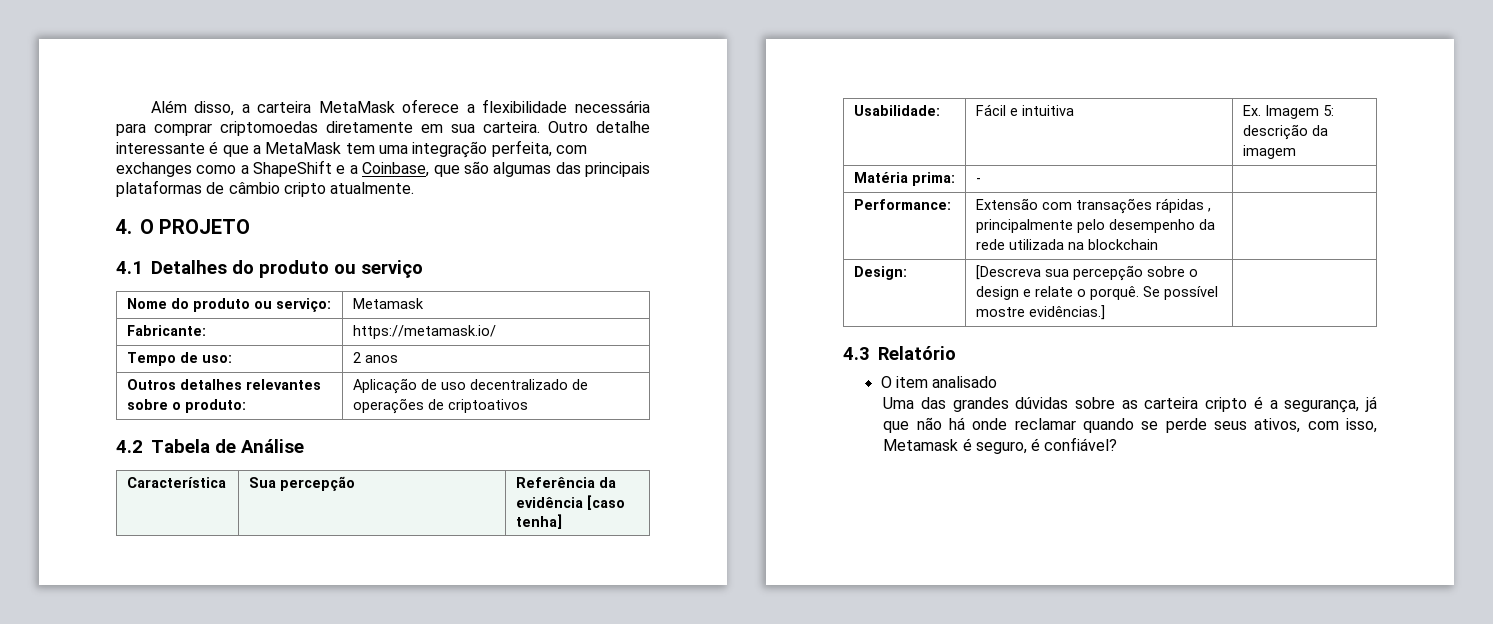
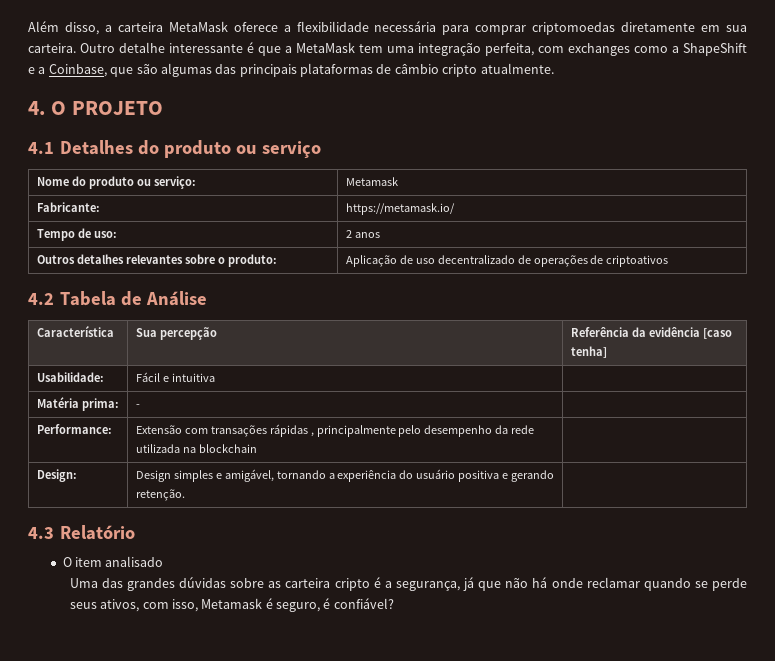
[1242,105,1334,119] [1242,124,1328,140] [1242,145,1296,159] Ex. Imagem 5: descrição da imagem -> (215, 377) none
[975,265,1198,281] [975,286,1218,300] [975,305,1105,320] [Descreva sua percepção sobre o design e relate o porquê. Se possível mostre evidências.] -> [135,469,555,482] [135,489,185,501] Design simples e amigável, tornando a experiência do usuário positiva e gerando retenção.

